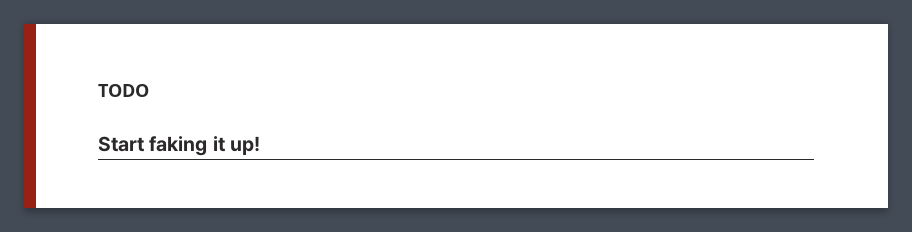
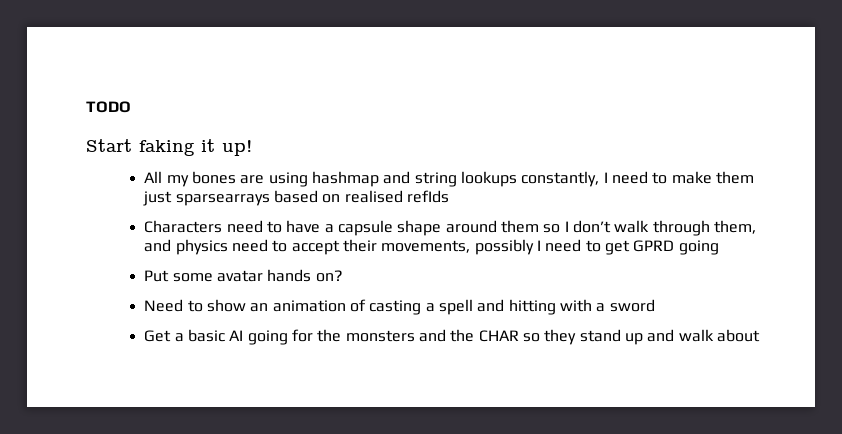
(261, 145) none -> [144,171,754,187] [143,190,450,206] [144,220,756,236] [144,239,719,255] [144,269,343,282] [144,299,655,315] [144,329,760,345] // All my bones are using hashmap and string lookups constantly, I need to make them just sparsearrays based on realised refIds // Characters need to have a capsule shape around them so I don’t walk through them, and physics need to accept their movements, possibly I need to get GPRD going // Put some avatar hands on? // Need to show an animation of casting a spell and hitting with a sword // Get a basic AI going for the monsters and the CHAR so they stand up and walk about

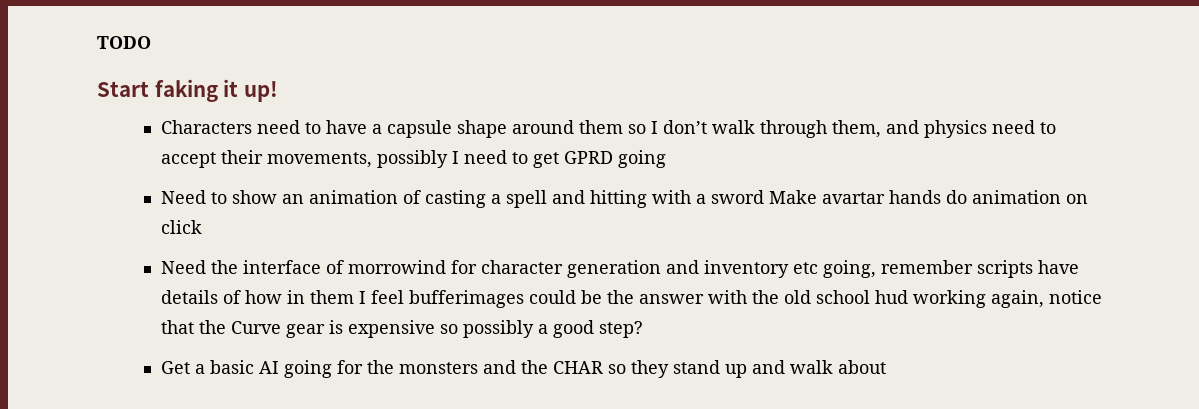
[144,171,754,187] [143,190,450,206] // All my bones are using hashmap and string lookups constantly, I need to make them just sparsearrays based on realised refIds -> (278, 91) none
[144,269,343,282] // Put some avatar hands on? -> (666, 159) none
(655, 305) none -> [768,190,1088,204] [160,220,202,234] [160,260,1079,278] [160,290,1102,308] [160,320,643,338] Make avartar hands do animation on click // Need the interface of morrowind for character generation and inventory etc going, remember scripts have details of how in them I feel bufferimages could be the answer with the old school hud working again, notice that the Curve gear is expensive so possibly a good step?

